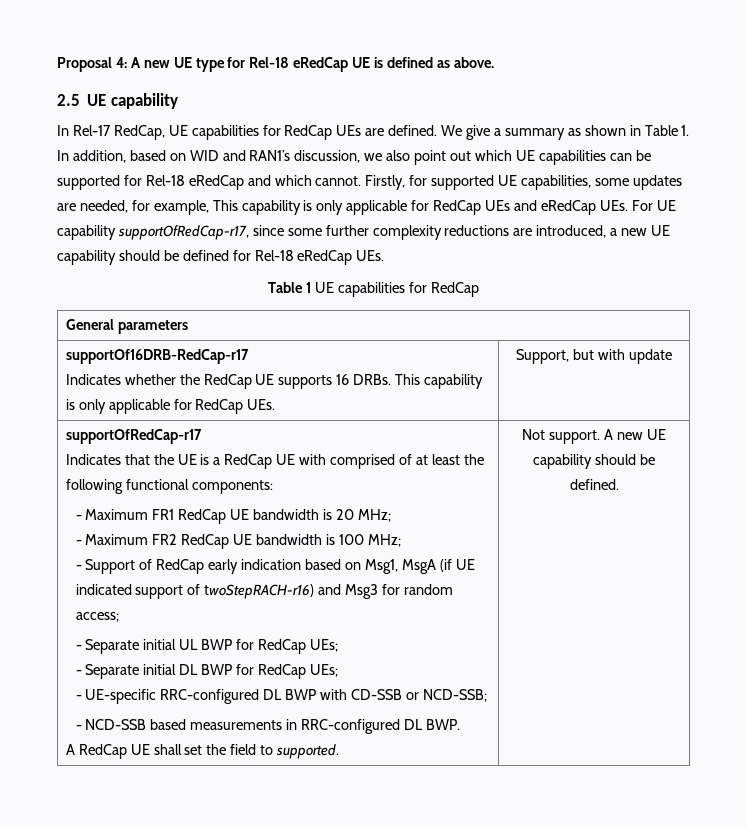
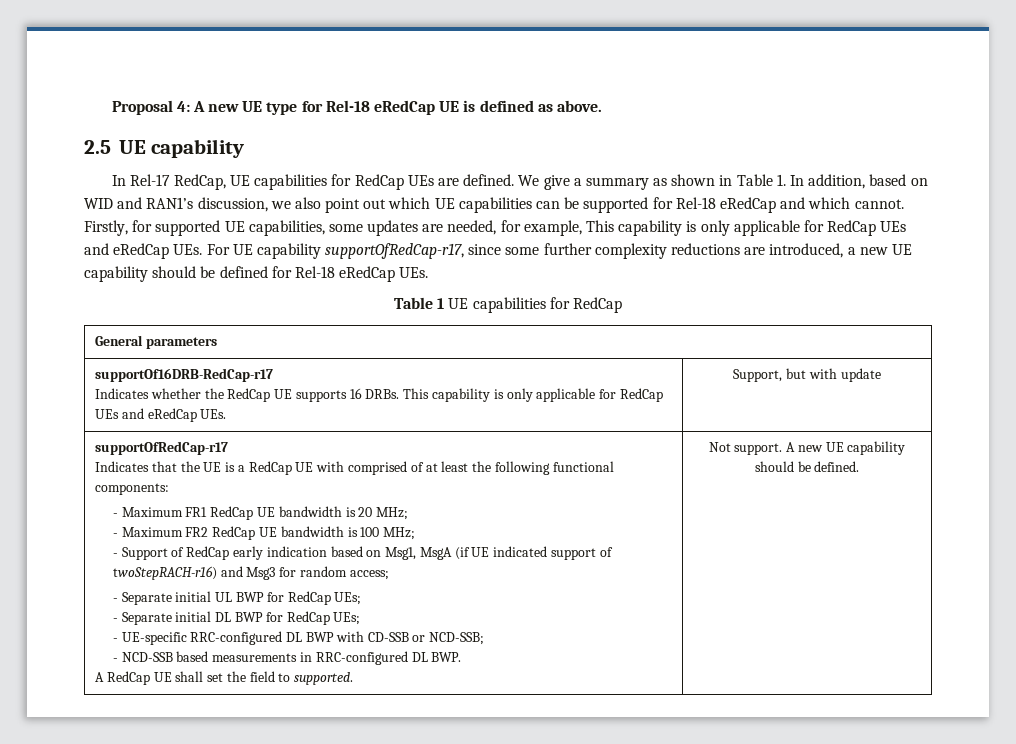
(244, 406) none -> [94,408,197,422] UEs and eRedCap

